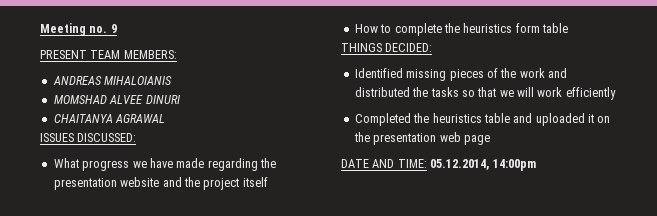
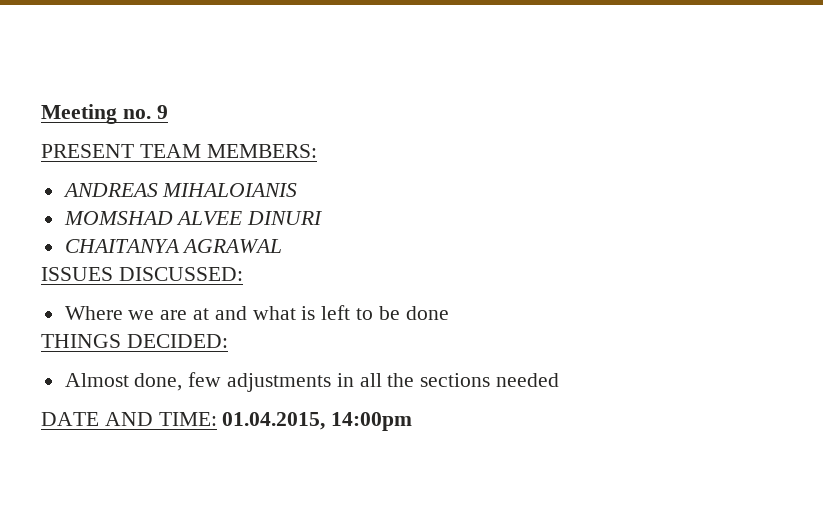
[53,158,276,171] [53,177,268,190] [354,23,568,36] [341,43,433,52] [354,68,567,81] [354,87,616,100] [354,113,611,126] [353,132,490,145] What progress we have made regarding the presentation website and the project itself // How to complete the heuristics form table // THINGS DECIDED: // Identified missing pieces of the work and distributed the tasks so that we will work efficiently // Completed the heuristics table and uploaded it on the presentation web page -> [64,305,449,320] [41,334,228,348] [64,372,560,392] Where we are at and what is left to be done // THINGS DECIDED: // Almost done, few adjustments in all the sections needed
[430,159,490,170] 05.12.2014, -> [222,412,326,430] 01.04.2015,

